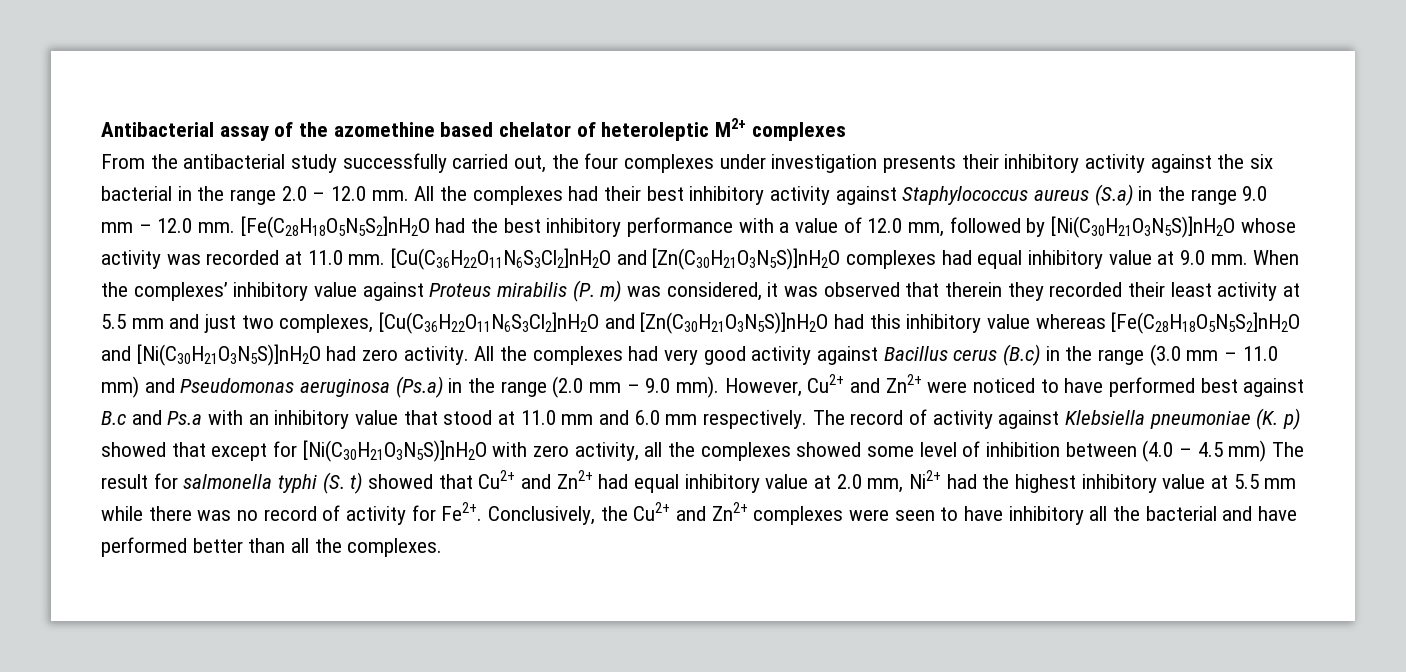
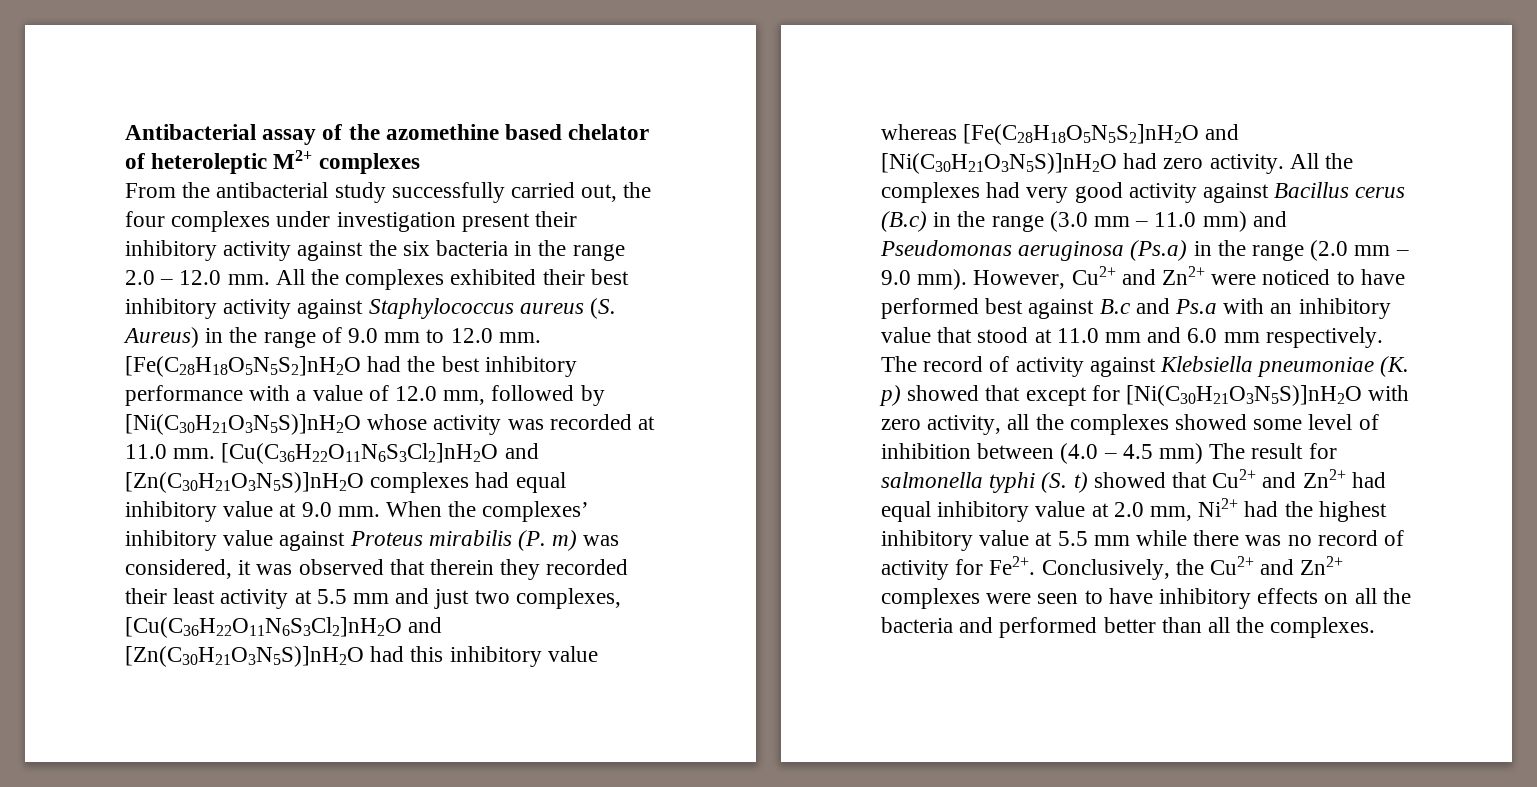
[883,155,957,173] presents -> [461,213,530,232] present
[101,186,172,201] bacterial -> [436,240,509,256] bacteria
[568,186,599,201] had -> [450,269,537,285] exhibited
[1094,184,1237,206] (S.a) in the range -> [590,298,617,319] [123,327,342,348] (S. Aureus) in the range of
[138,224,152,233] – -> [426,329,445,343] to
[1089,506,1298,521] all the bacterial and have -> [1257,588,1411,604] [881,617,994,633] effects on all the bacteria and

